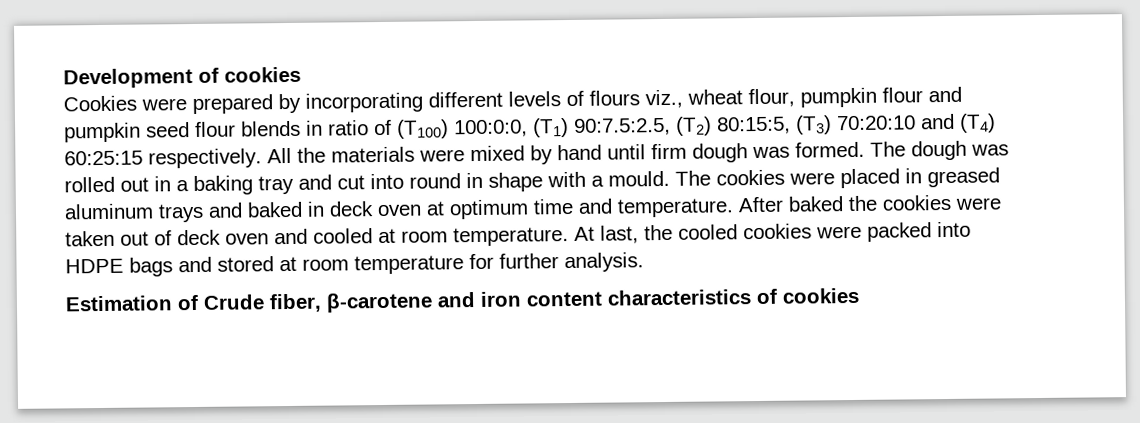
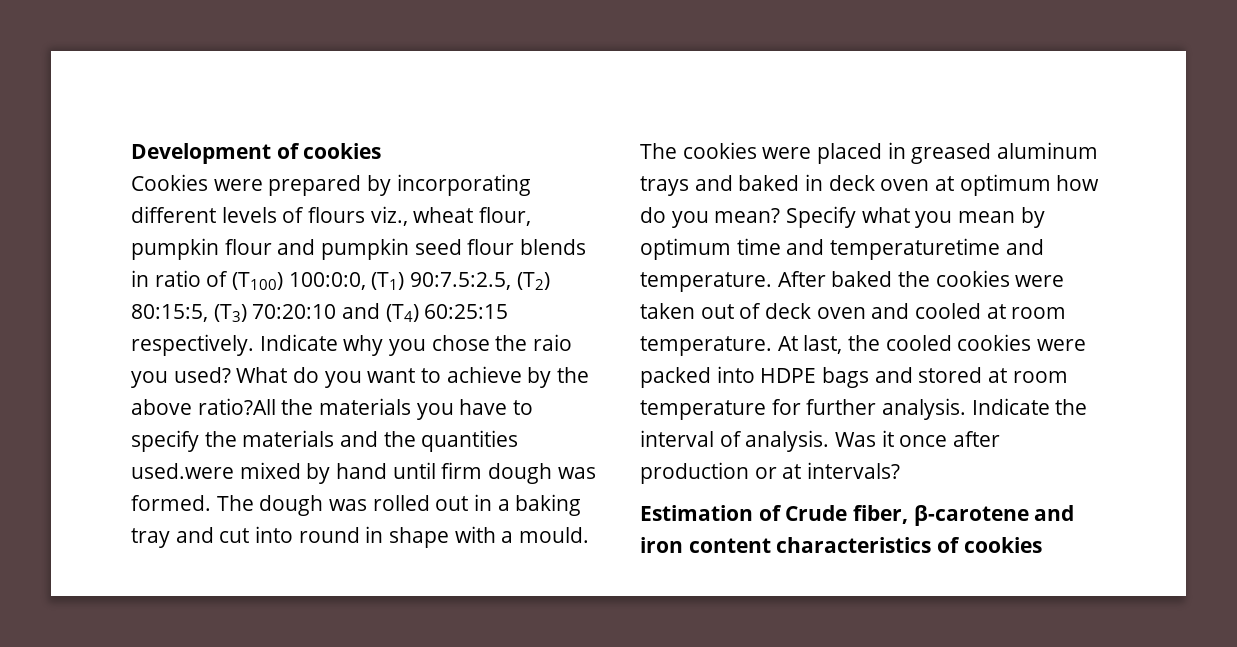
[267,146,465,164] All the materials were -> [259,334,573,356] [131,366,590,388] [131,398,534,420] [131,430,519,452] [131,463,234,479] Indicate why you chose the raio you used? What do you want to achieve by the above ratio?All the materials you have to specify the materials and the quantities used.were
[533,198,574,215] time -> [1056,175,1100,191] [640,206,1045,228] [640,238,1001,260] how do you mean? Specify what you mean by optimum time and temperaturetime
(644, 262) none -> [971,398,1088,415] [640,430,1001,452] [640,462,901,484] Indicate the interval of analysis. Was it once after production or at intervals?

